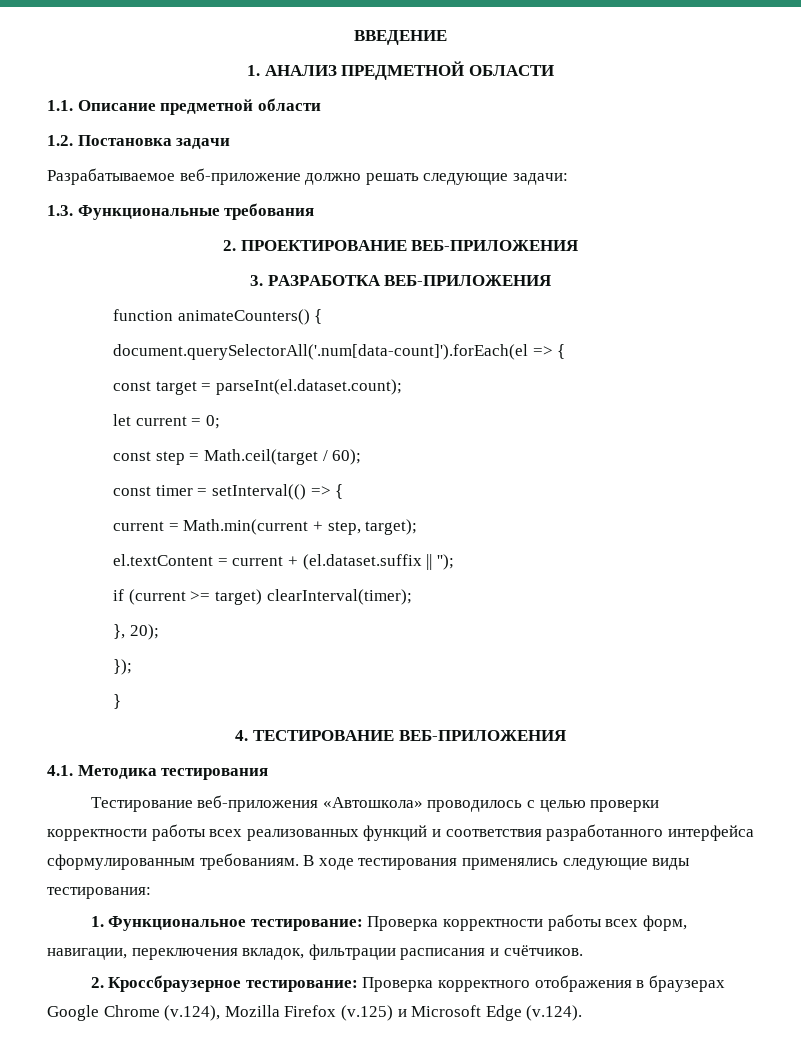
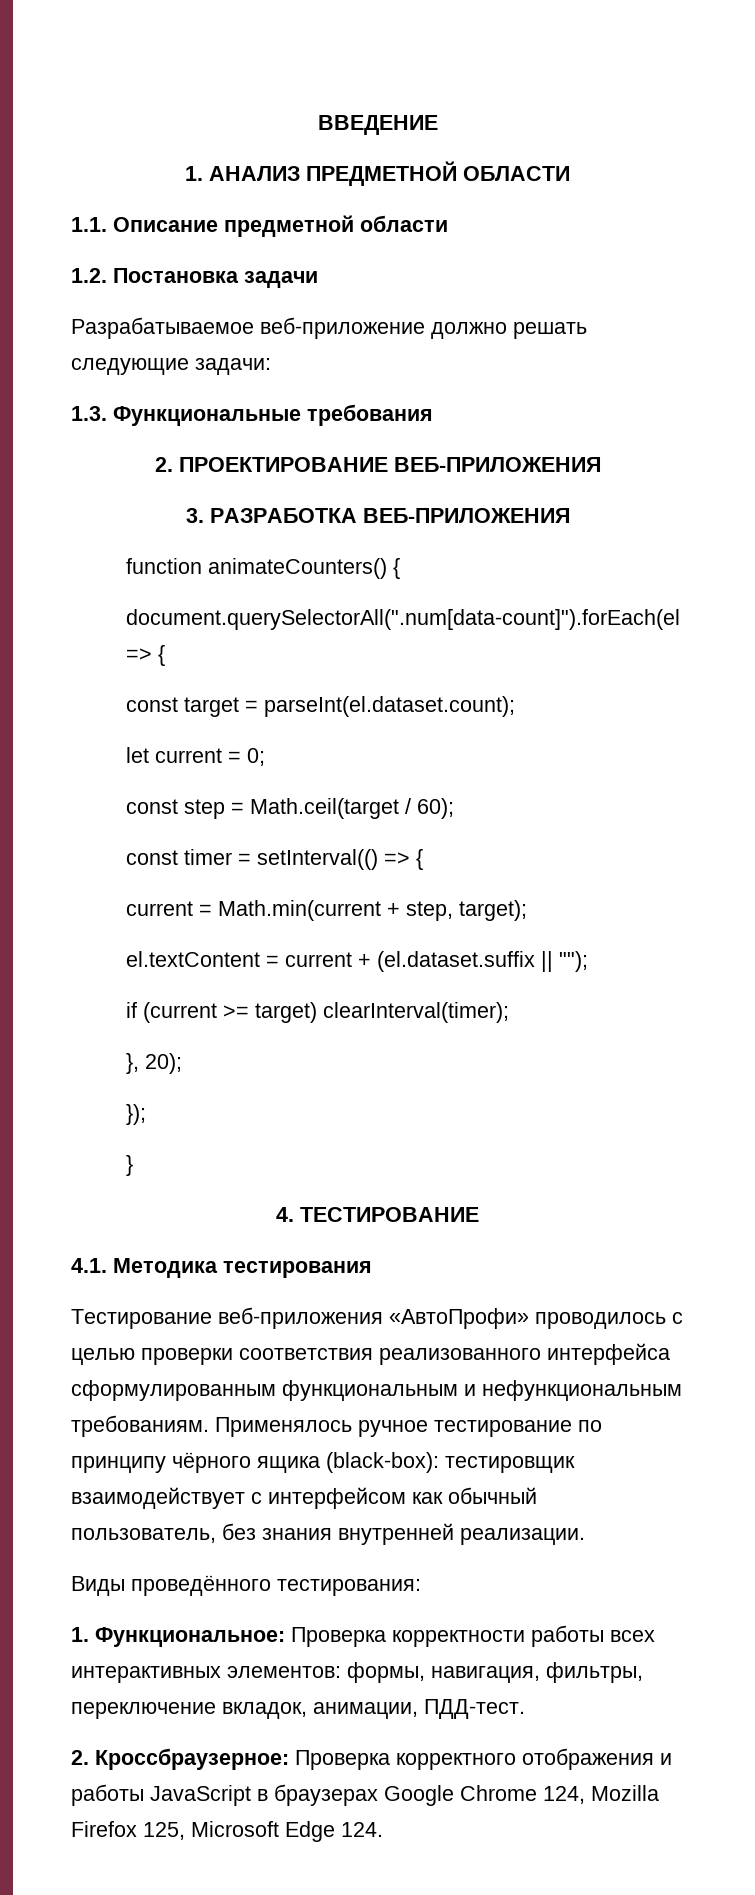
[113,344,529,360] document.querySelectorAll('.num[data-count]').forEach(el -> [125,609,680,630] document.querySelectorAll(".num[data-count]").forEach(el
[436,554,454,570] ''); -> [558,951,588,972] "");
[398,730,566,741] ВЕБ-ПРИЛОЖЕНИЯ -> (479, 1214) none
[322,797,423,808] «Автошкола» -> [389,1308,529,1329] «АвтоПрофи»
[47,824,754,841] [47,853,691,870] корректности работы всех реализованных функций и соответствия разработанного интерфейса сформулированным требованиям. В ходе тестирования применялись следующие виды -> [239,1343,670,1365] [71,1380,682,1401] [71,1415,602,1437] [71,1452,575,1473] [71,1487,537,1509] [71,1523,585,1545] [71,1575,271,1596] соответствия реализованного интерфейса сформулированным функциональным и нефункциональным требованиям. Применялось ручное тестирование по принципу чёрного ящика (black-box): тестировщик взаимодействует с интерфейсом как обычный пользователь, без знания внутренней реализации. // Виды проведённого
[108,916,363,931] Функциональное тестирование: -> [95,1627,285,1647] Функциональное:
[642,915,687,931] [47,944,583,960] [90,975,358,992] форм, навигации, переключения вкладок, фильтрации расписания и счётчиков. // 2. Кроссбраузерное тестирование: -> [71,1662,643,1683] [71,1699,525,1719] [71,1748,289,1770] интерактивных элементов: формы, навигация, фильтры, переключение вкладок, анимации, ПДД-тест. // 2. Кроссбраузерное:
(632, 983) none -> [660,1753,672,1765] [71,1784,251,1806] и работы JavaScript
[164,1005,221,1021] (v.124), -> [543,1786,585,1804] 124,
[340,1005,407,1021] (v.125) и -> [143,1822,185,1840] 125,
[526,1005,583,1021] (v.124). -> [341,1822,383,1837] 124.

